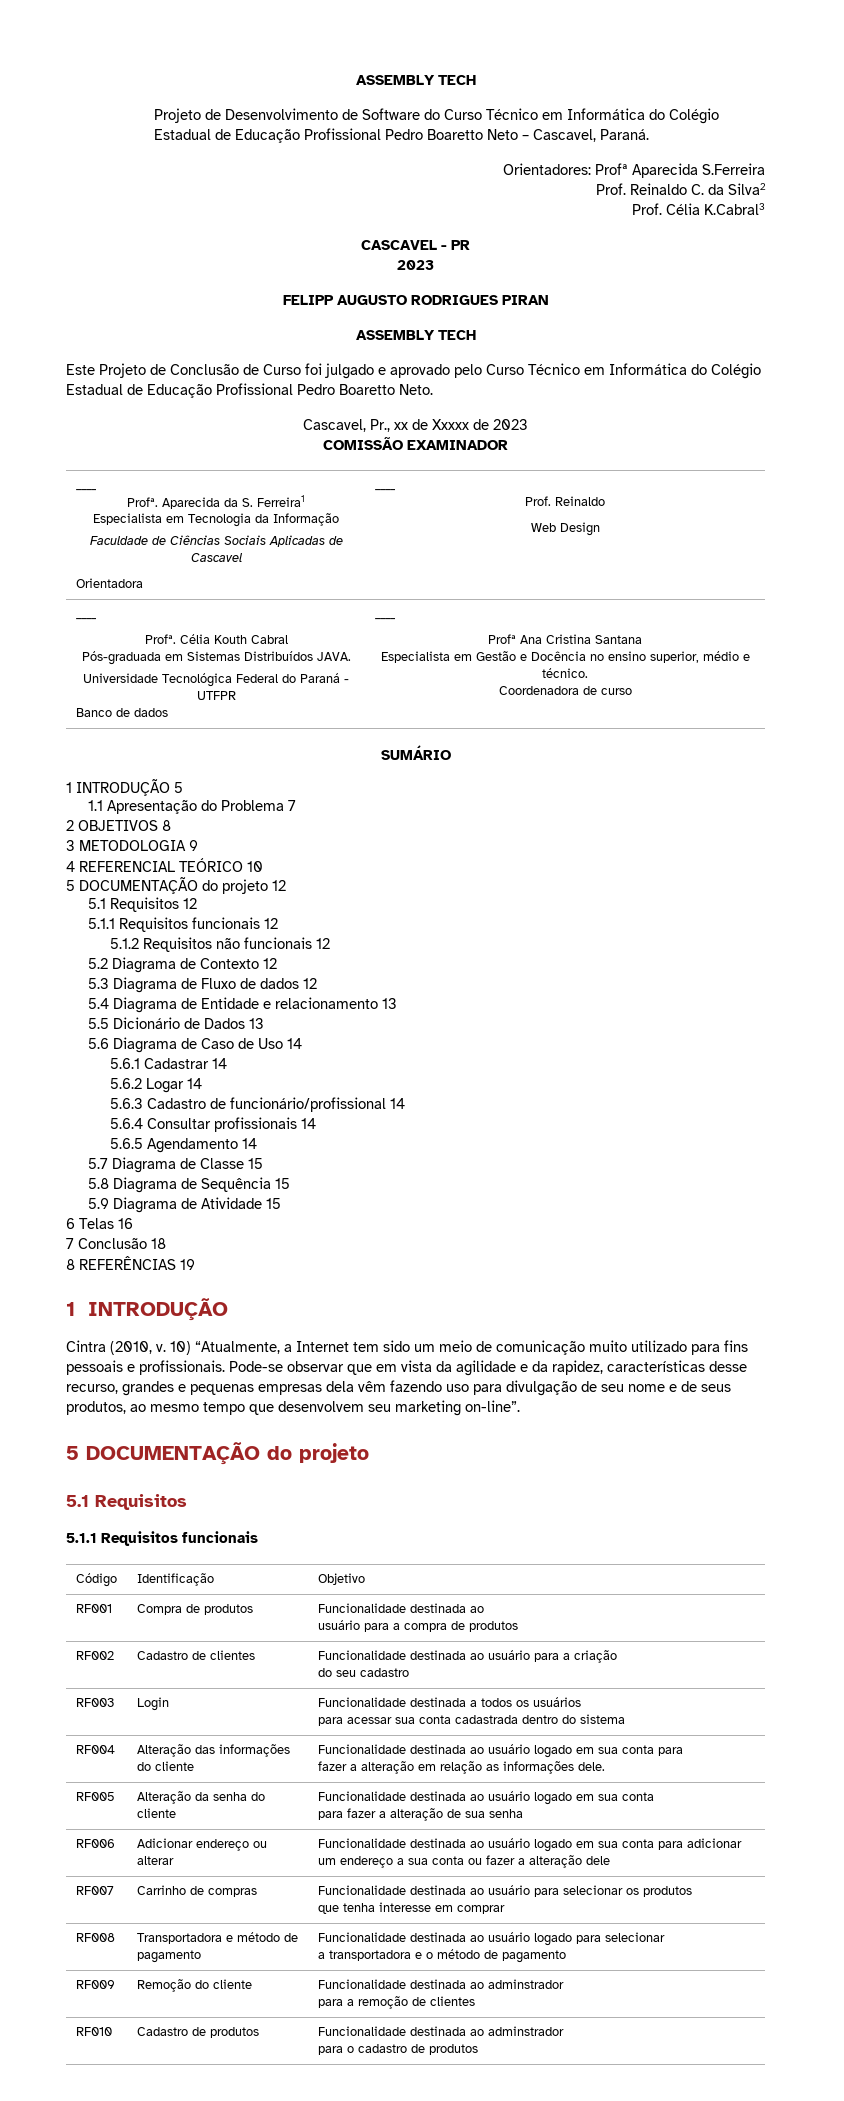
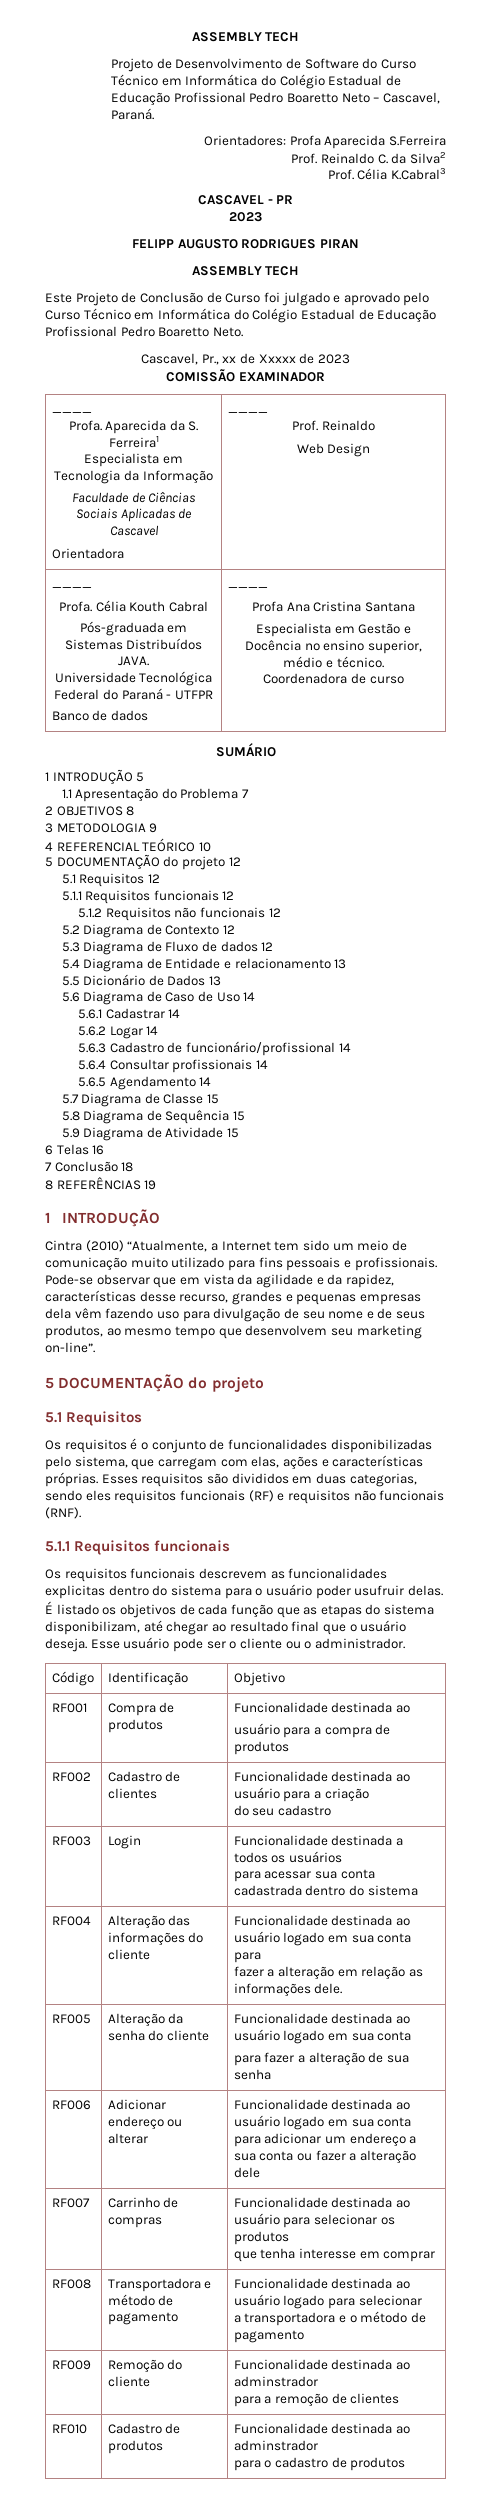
[110,1341,191,1355] (2010, v. 10) -> [85,1240,124,1252] (2010)
[66,1531,258,1546] 5.1.1 Requisitos funcionais -> [45,1438,432,1453] [45,1455,424,1470] [45,1472,417,1487] [45,1490,445,1504] [45,1507,81,1519] [45,1540,231,1555] [45,1568,388,1582] [45,1584,443,1599] [45,1601,435,1618] [45,1620,407,1635] [45,1637,405,1652] Os requisitos é o conjunto de funcionalidades disponibilizadas pelo sistema, que carregam com elas, ações e características próprias. Esses requisitos são divididos em duas categorias, sendo eles requisitos funcionais (RF) e requisitos não funcionais (RNF). // 5.1.1 Requisitos funcionais // Os requisitos funcionais descrevem as funcionalidades explicitas dentro do sistema para o usuário poder usufruir delas. É listado os objetivos de cada função que as etapas do sistema disponibilizam, até chegar ao resultado final que o usuário deseja. Esse usuário pode ser o cliente ou o administrador.

